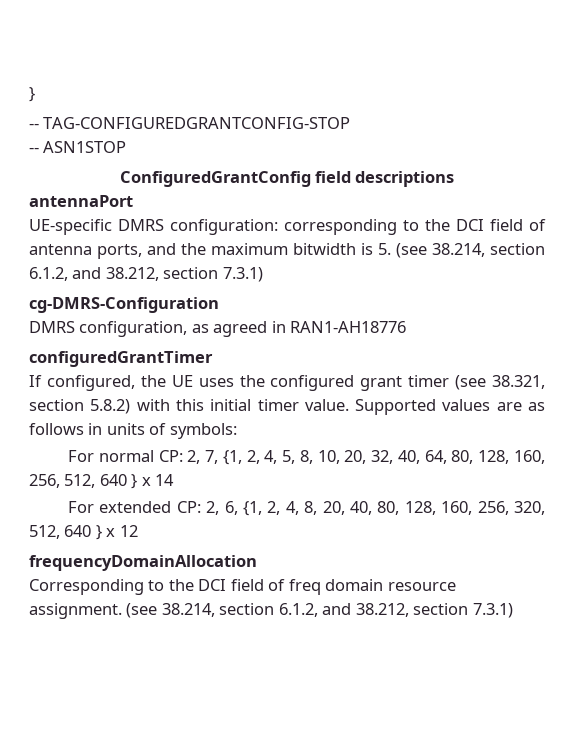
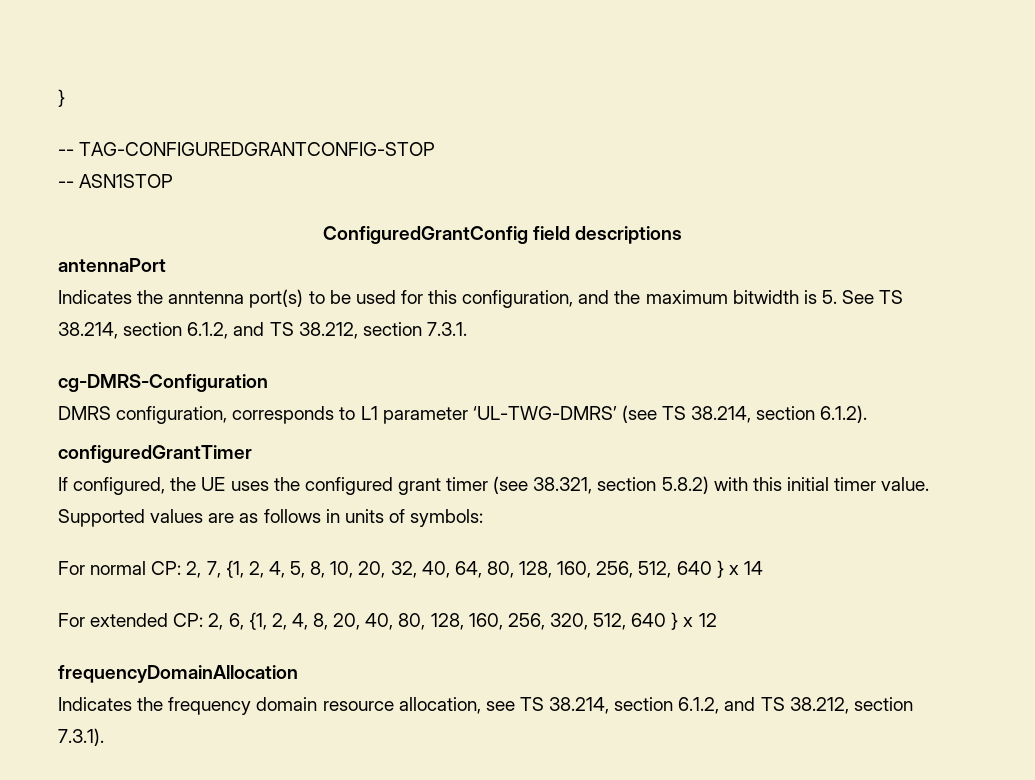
[29,219,546,235] [29,244,142,259] UE-specific DMRS configuration: corresponding to the DCI field of antenna ports, -> [58,289,574,308] Indicates the anntenna port(s) to be used for this configuration,
[396,243,545,258] [29,267,263,282] (see 38.214, section 6.1.2, and 38.212, section 7.3.1) -> [842,290,904,304] [58,322,467,339] See TS 38.214, section 6.1.2, and TS 38.212, section 7.3.1.
[191,321,407,337] as agreed in RAN1-AH18776 -> [232,405,868,424] corresponds to L1 parameter ‘UL-TWG-DMRS’ (see TS 38.214, section 6.1.2).
[29,579,456,595] [29,603,513,619] Corresponding to the DCI field of freq domain resource assignment. (see 38.214, section 6.1.2, and 38.212, section 7.3.1) -> [58,697,913,715] [58,728,104,746] Indicates the frequency domain resource allocation, see TS 38.214, section 6.1.2, and TS 38.212, section 7.3.1).

